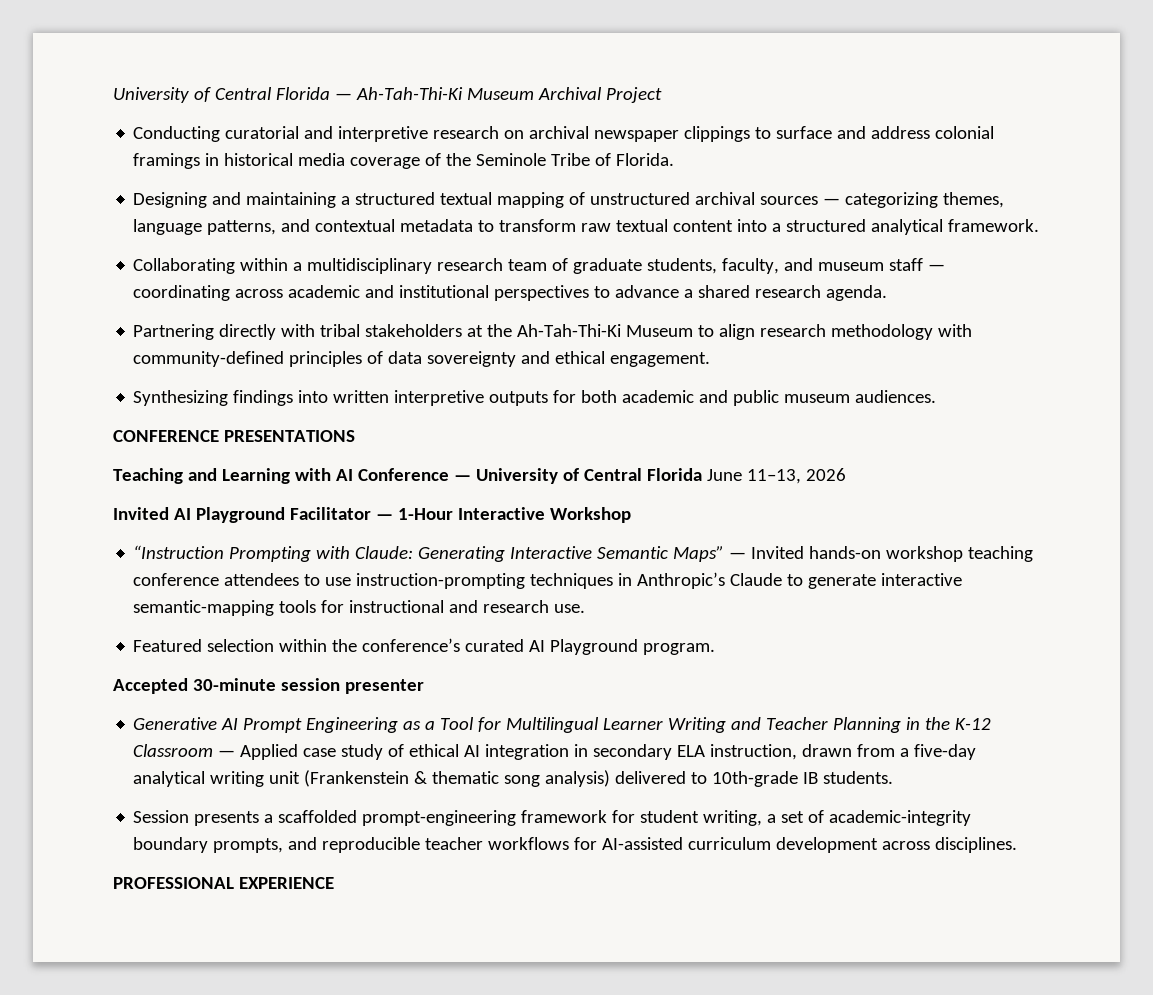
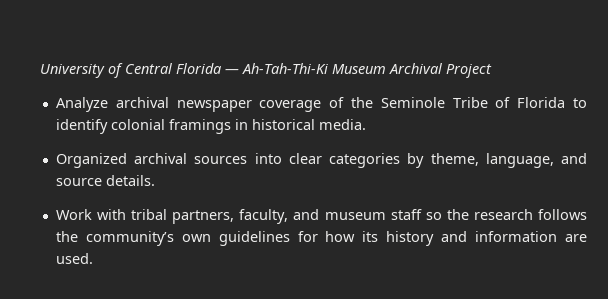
[133,126,995,142] [133,153,346,169] Conducting curatorial and interpretive research on archival newspaper clippings to surface and address colonial framings in historical media -> [55,97,252,112] Analyze archival newspaper
[616,153,675,166] [133,192,1005,208] [133,219,1040,235] [133,258,946,274] [133,285,888,301] [133,324,973,340] [133,351,711,367] [133,390,937,406] [113,430,355,442] [113,468,846,484] [113,507,631,523] [133,545,1034,562] [133,572,963,589] [133,600,586,616] [133,638,716,655] [113,678,424,694] [133,717,992,733] [133,744,977,760] [133,770,894,787] [133,810,972,826] [133,837,1018,853] [113,877,334,889] Florida. // Designing and maintaining a structured textual mapping of unstructured archival sources — categorizing themes, language patterns, and contextual metadata to transform raw textual content into a structured analytical framework. // Collaborating within a multidisciplinary research team of graduate students, faculty, and museum staff — coordinating across academic and institutional perspectives to advance a shared research agenda. // Partnering directly with tribal stakeholders at the Ah-Tah-Thi-Ki Museum to align research methodology with community-defined principles of data sovereignty and ethical engagement. // Synthesizing findings into written interpretive outputs for both academic and public museum audiences. // CONFERENCE PRESENTATIONS // Teaching and Learning with AI Conference — University of Central Florida June 11–13, 2026 // Invited AI Playground Facilitator — 1-Hour Interactive Workshop // “Instruction Prompting with Claude: Generating Interactive Semantic Maps” — Invited hands-on workshop teaching conference attendees to use instruction-prompting techniques in Anthropic’s Claude to generate interactive semantic-mapping tools for instructional and research use. // Featured selection within the conference’s curated AI Playground program. // Accepted 30-minute session presenter // Generative AI Prompt Engineering as a Tool for Multilingual Learner Writing and Teacher Planning in the K-12 Classroom — Applied case study of ethical AI integration in secondary ELA instruction, drawn from a five-day analytical writing unit (Frankenstein & thematic song analysis) delivered to 10th-grade IB students. // Session presents a scaffolded prompt-engineering framework for student writing, a set of academic-integrity boundary prompts, and reproducible teacher workflows for AI-assisted curriculum development across disciplines. // PROFESSIONAL EXPERIENCE -> [517,97,587,108] [55,119,366,134] [55,153,587,168] [55,175,155,186] [55,209,587,224] [55,231,587,246] [55,253,93,264] Florida to identify colonial framings in historical media. // Organized archival sources into clear categories by theme, language, and source details. // Work with tribal partners, faculty, and museum staff so the research follows the community’s own guidelines for how its history and information are used.

